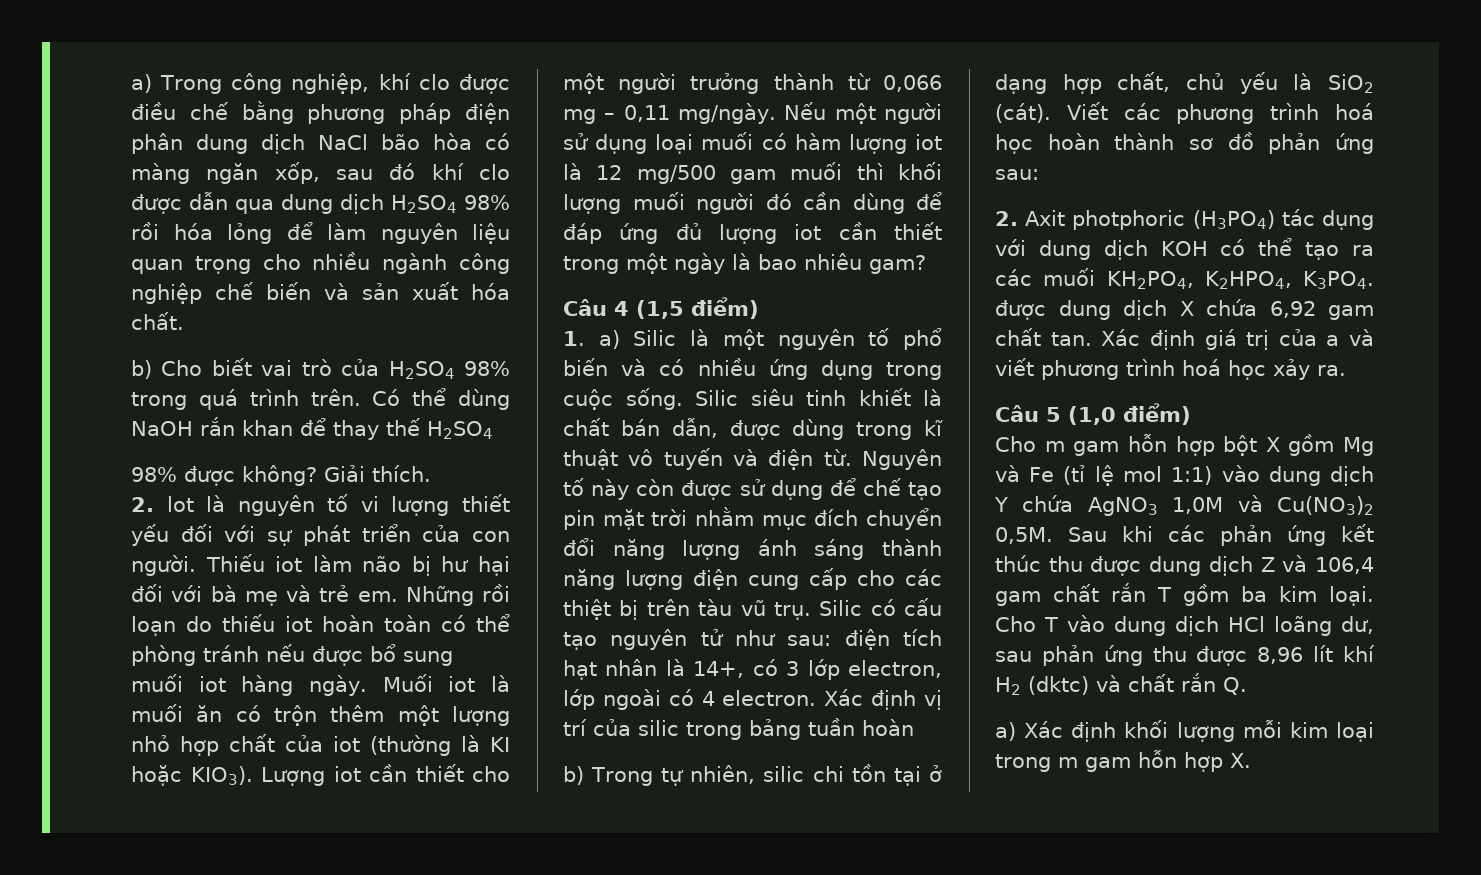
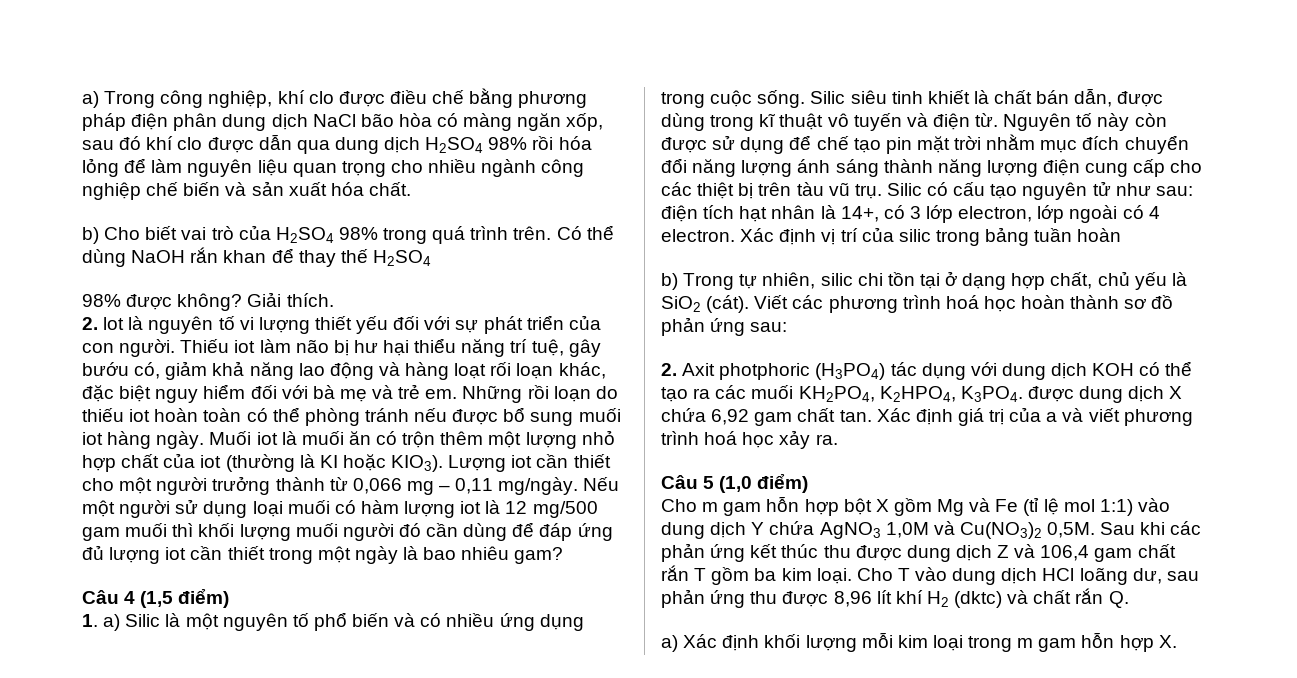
(510, 566) none -> [414,338,601,357] [82,361,606,380] [82,384,246,403] thiểu năng trí tuệ, gây bướu có, giảm khả năng lao động và hàng loạt rối loạn khác, đặc biệt nguy hiểm

